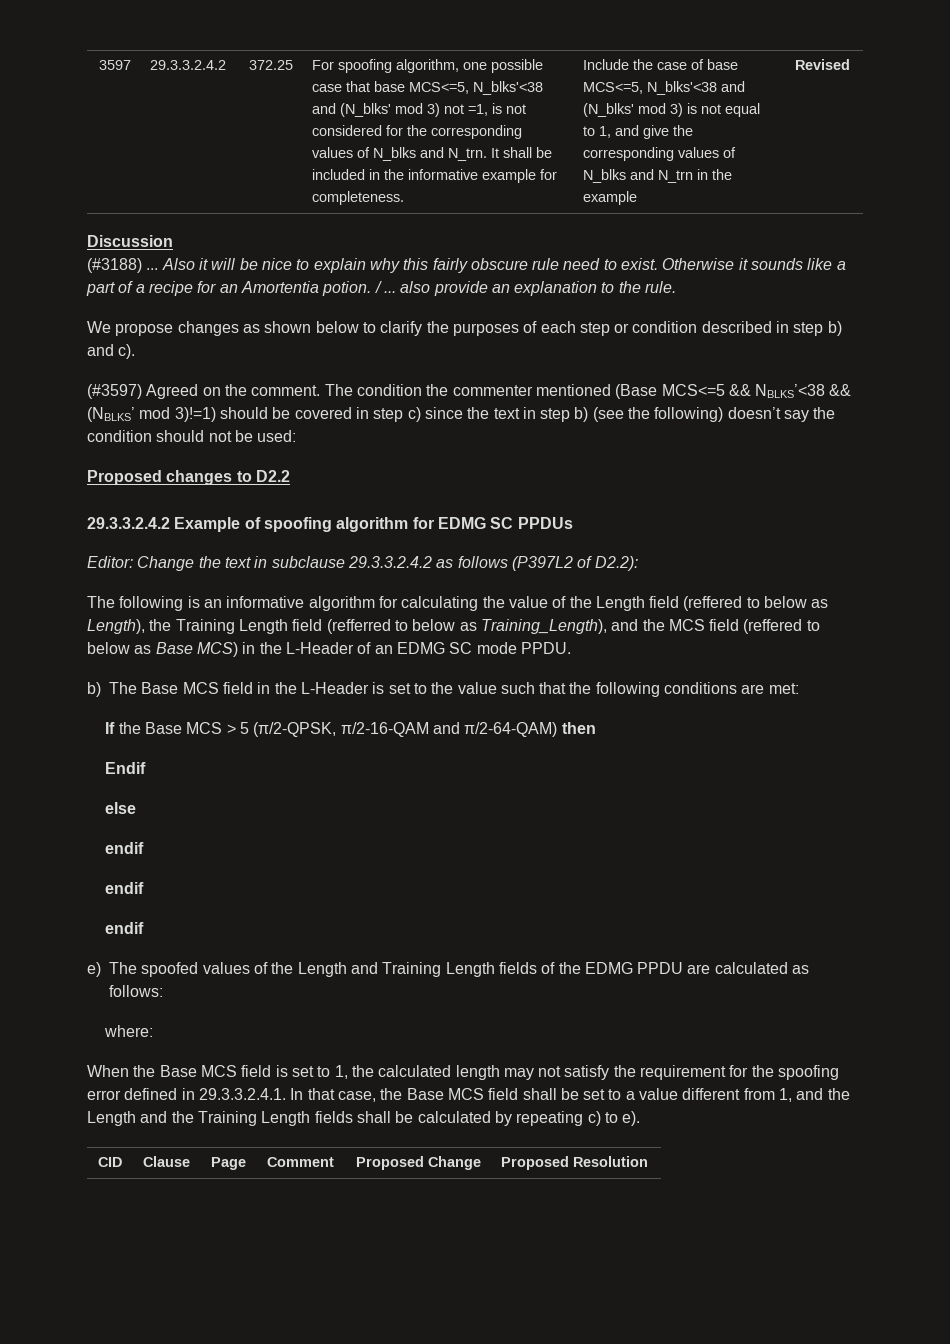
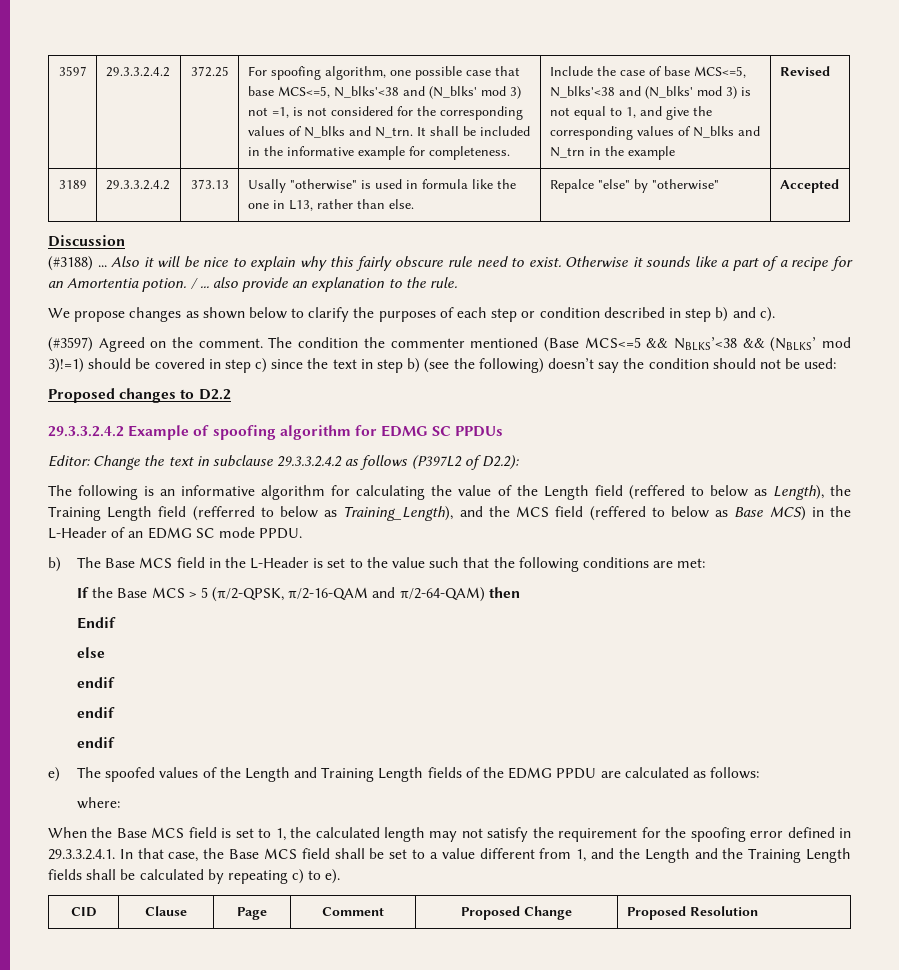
(851, 64) none -> [59,180,88,189] [105,180,170,190] [191,179,230,189] [247,179,516,193] [247,199,414,211] [549,179,719,193] [779,179,839,193] // 3189 | 29.3.3.2.4.2 | 373.13 | Usally "otherwise" is used in formula like the one in L13, rather than else. | Repalce "else" by "otherwise" | Accepted

